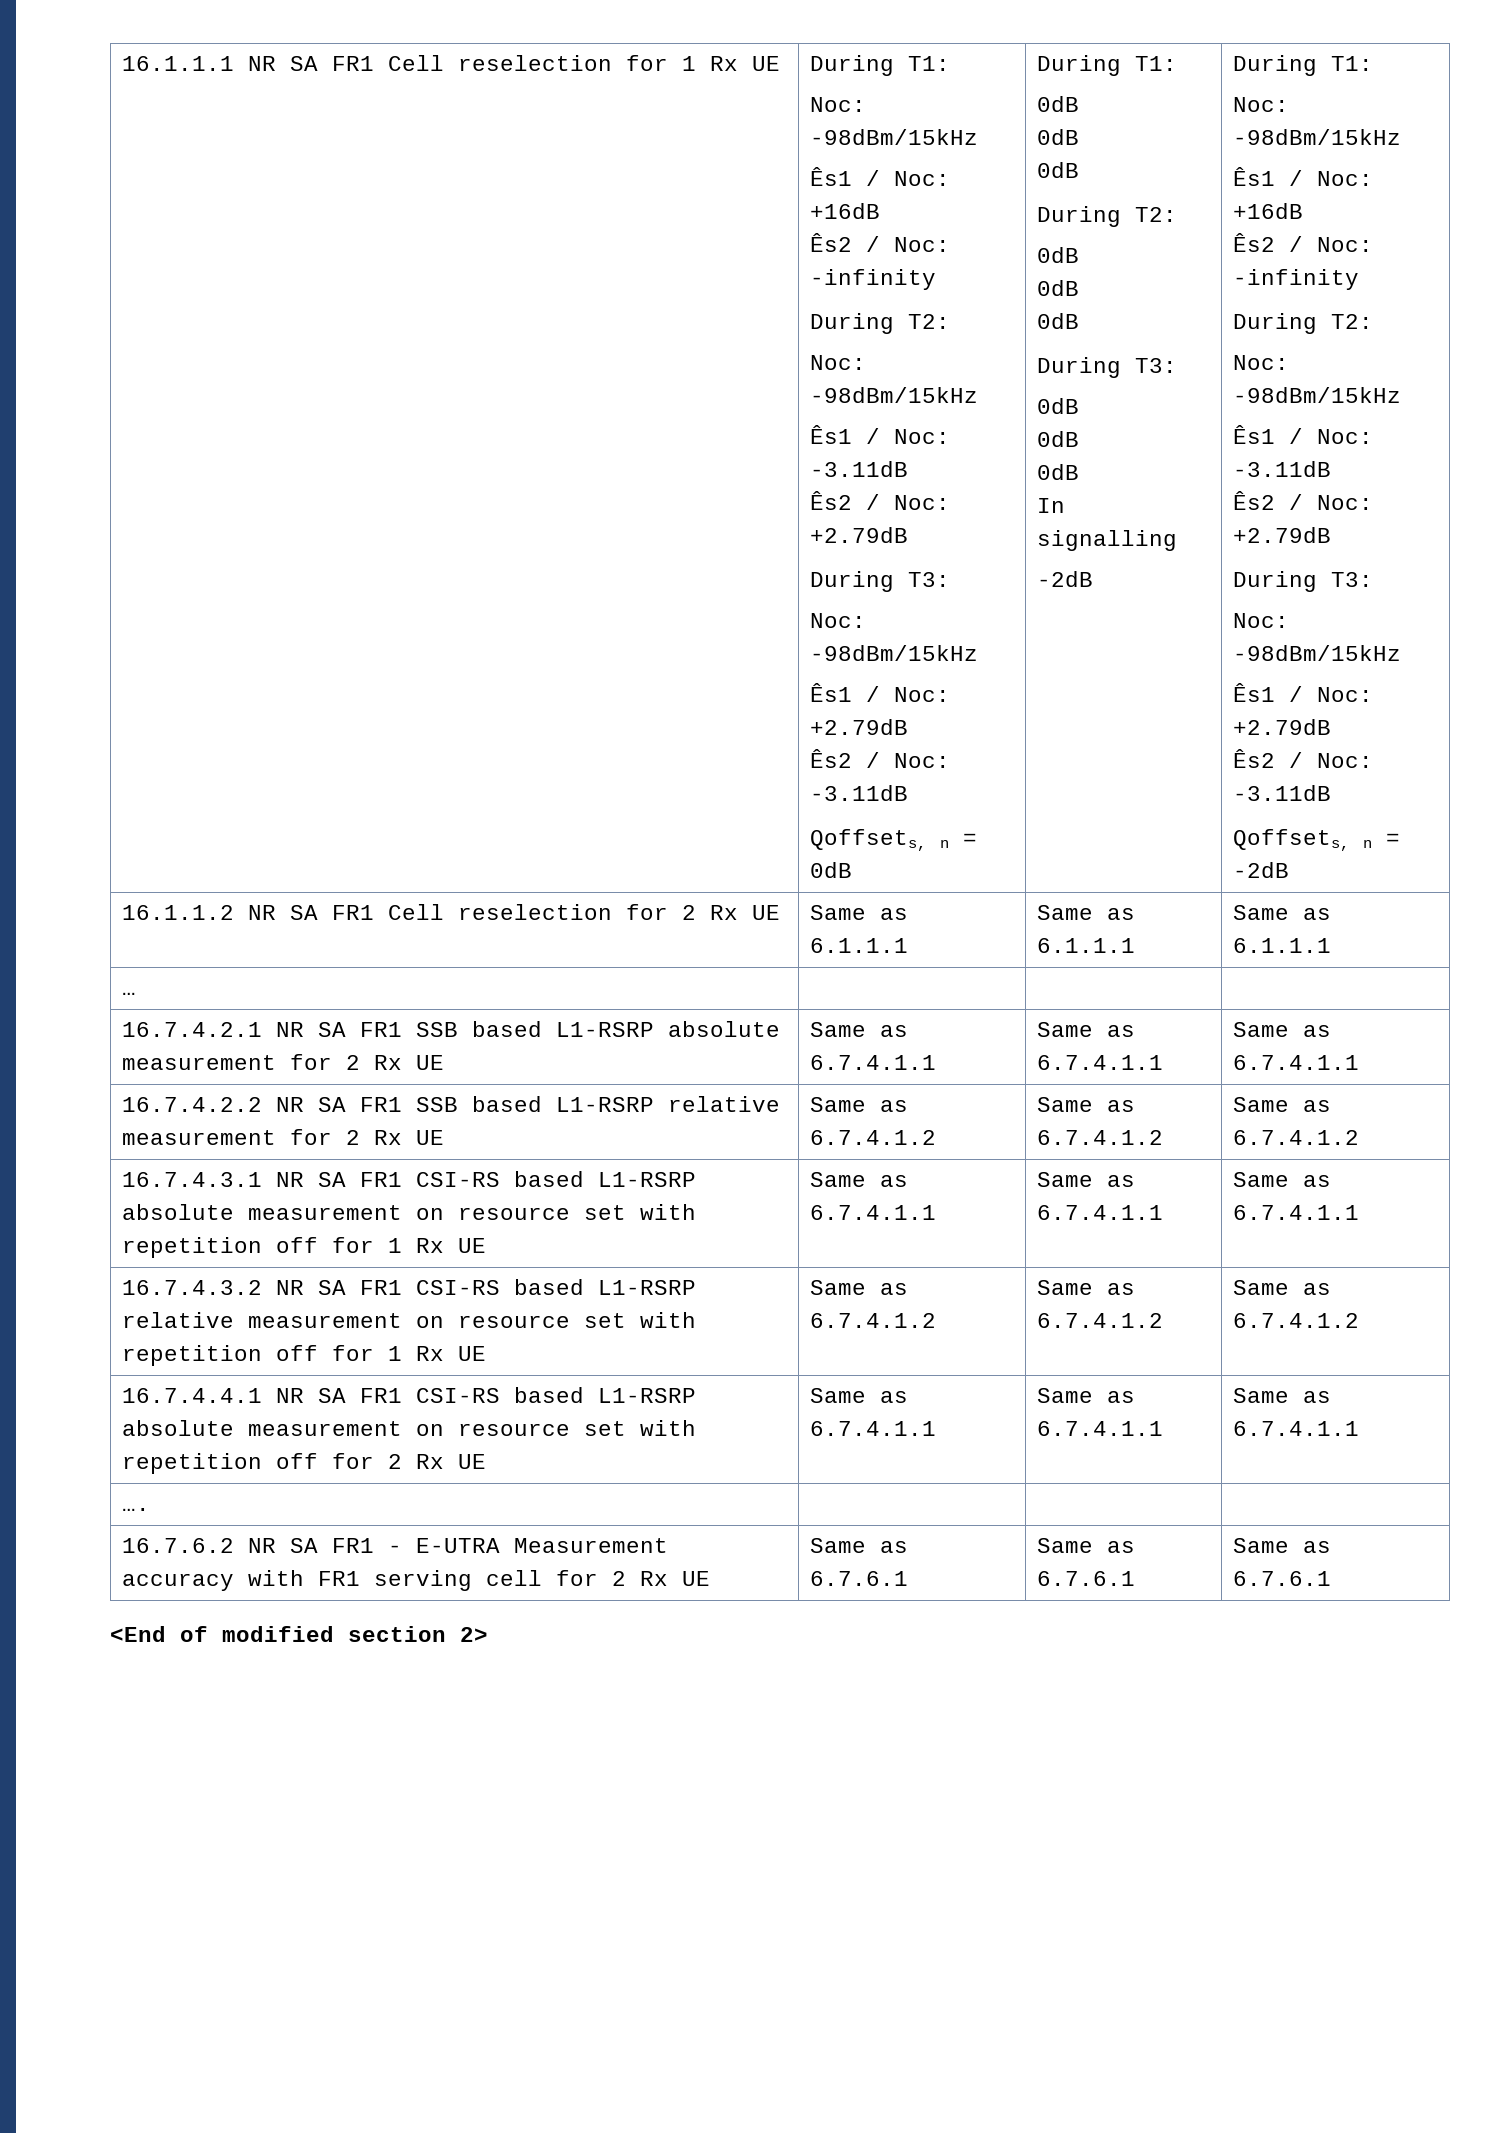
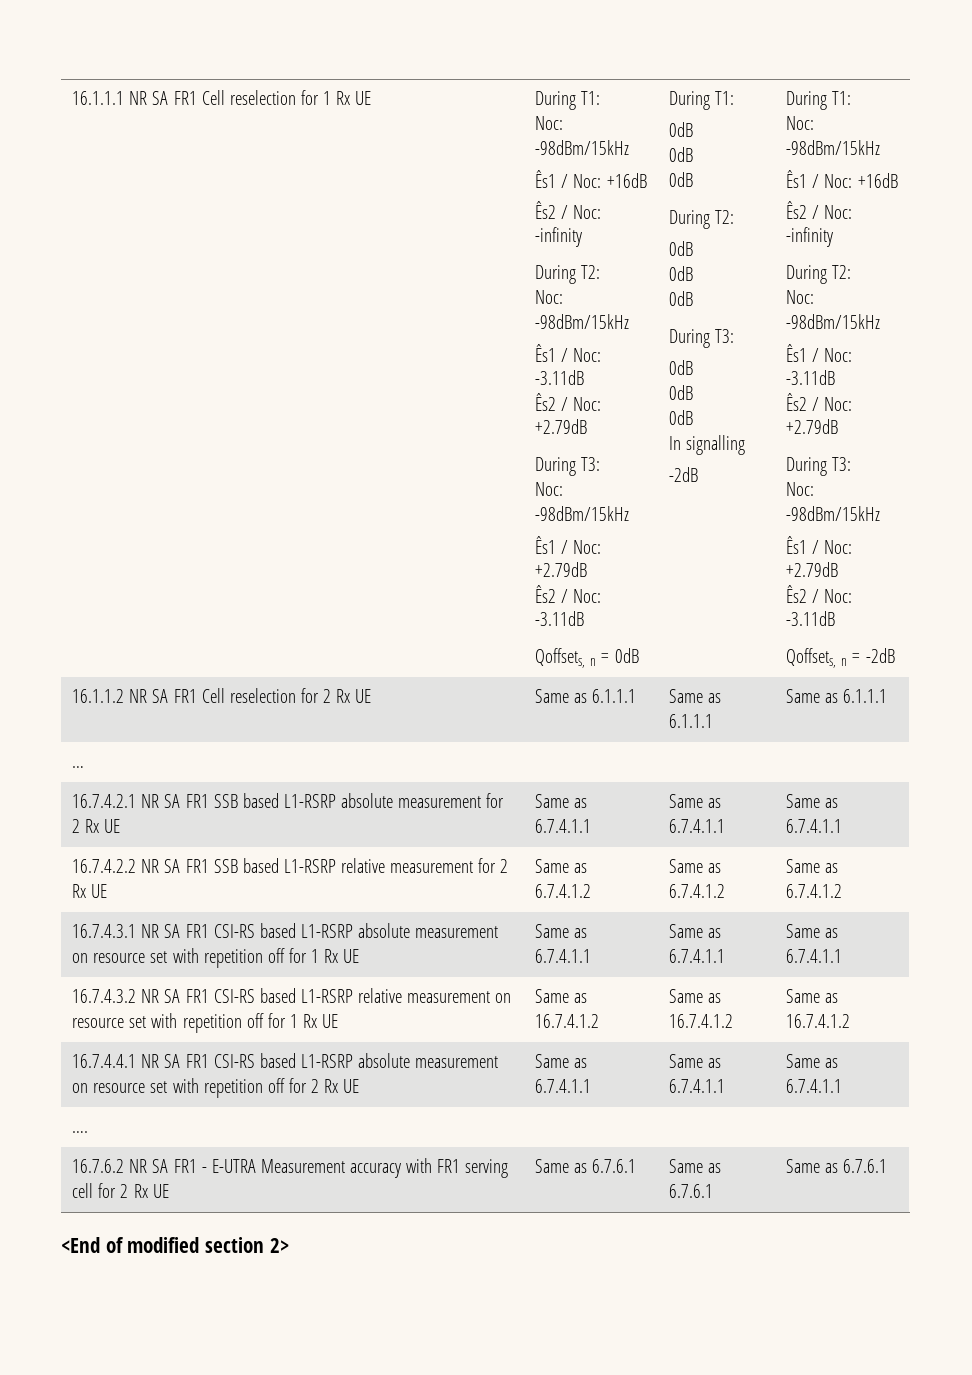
[809,1313,936,1328] [1036,1280,1135,1295] [1036,1313,1163,1328] [1232,1280,1331,1295] [1232,1313,1359,1328] 6.7.4.1.2 | Same as 6.7.4.1.2 | Same as 6.7.4.1.2 -> [535,1014,600,1028] [669,989,722,1003] [669,1014,734,1028] [786,989,839,1003] [786,1014,851,1028] 16.7.4.1.2 | Same as 16.7.4.1.2 | Same as 16.7.4.1.2

